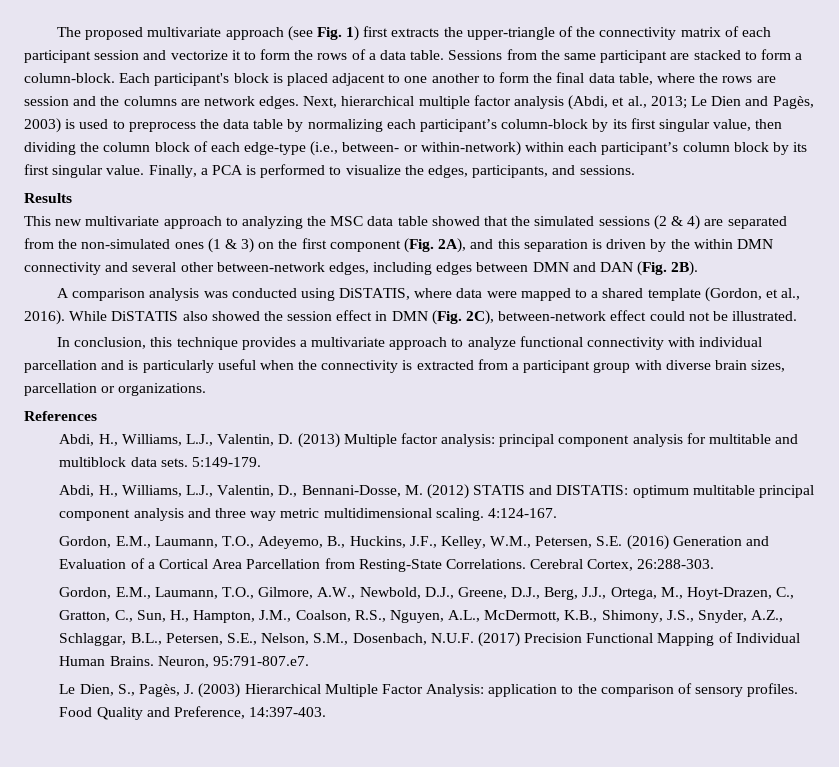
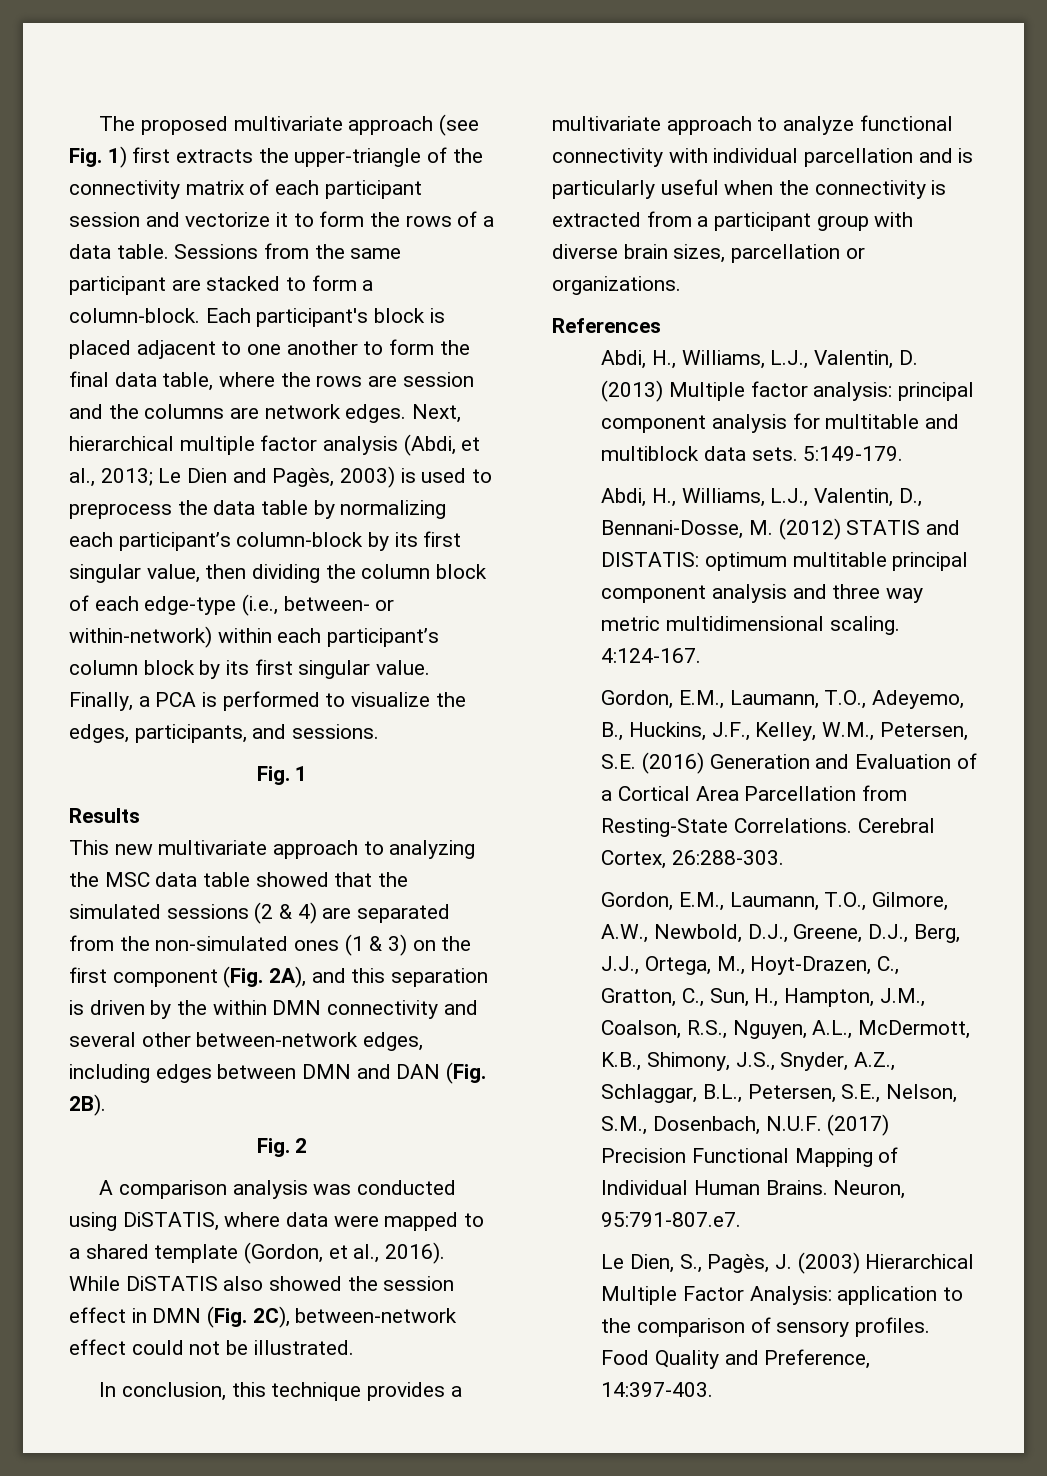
(635, 170) none -> [256,766,308,785] // Fig. 1
(699, 268) none -> [256,1138,308,1157] // Fig. 2

